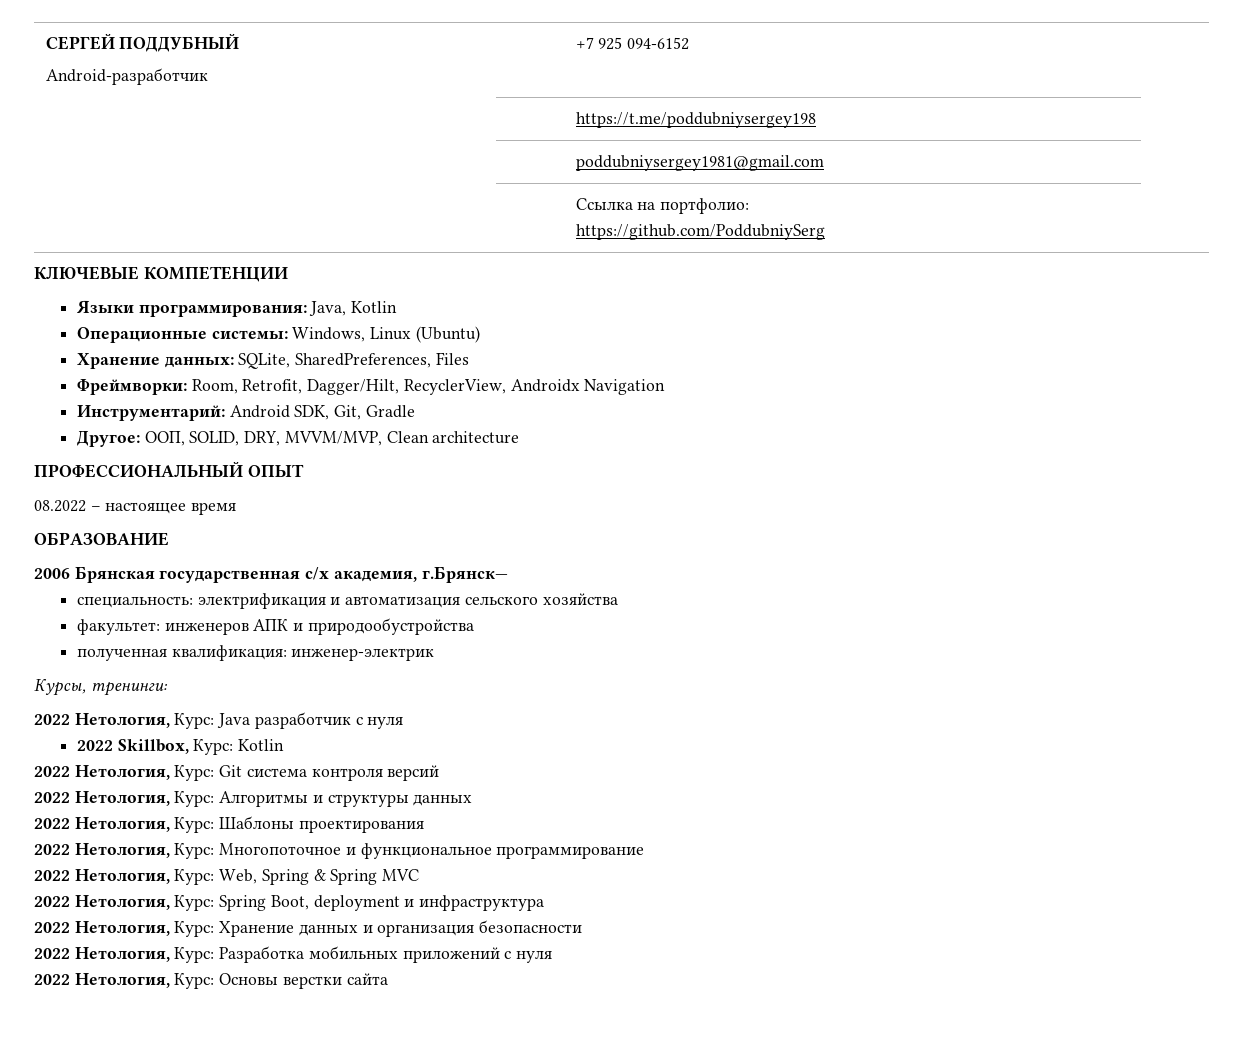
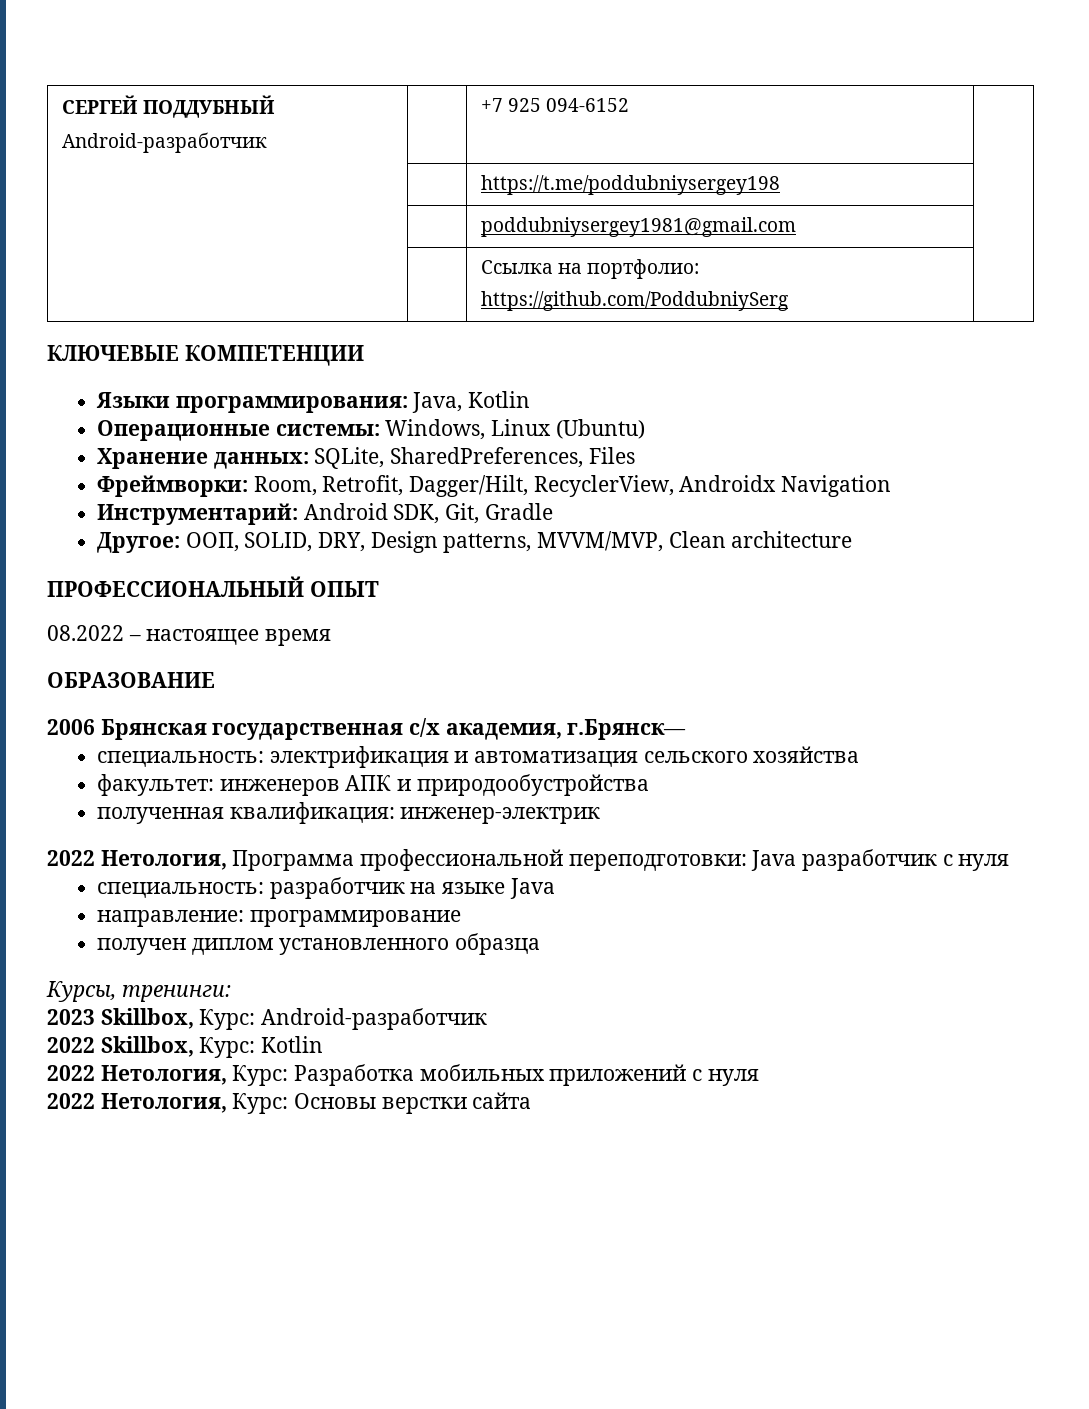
(281, 438) none -> [370,531,532,553] Design patterns,
[34,679,168,696] [34,713,215,729] // Курсы, тренинги: // 2022 Нетология, Курс: -> [47,849,747,871] // 2022 Нетология, Программа профессиональной переподготовки:
[76,739,285,755] [34,765,440,781] [34,791,473,807] [34,816,424,833] [34,843,645,859] [34,869,420,885] [34,895,545,911] [34,920,583,937] 2022 Skillbox, Курс: Kotlin // 2022 Нетология, Курс: Git система контроля версий // 2022 Нетология, Курс: Алгоритмы и структуры данных // 2022 Нетология, Курс: Шаблоны проектирования // 2022 Нетология, Курс: Многопоточное и функциональное программирование // 2022 Нетология, Курс: Web, Spring & Spring MVC // 2022 Нетология, Курс: Spring Boot, deployment и инфраструктура // 2022 Нетология, Курс: Хранение данных и организация безопасности -> [96,877,555,899] [96,910,461,927] [96,933,540,955] [46,981,231,1002] [47,1008,488,1030] [47,1036,324,1058] специальность: разработчик на языке Java // направление: программирование // получен диплом установленного образца // Курсы, тренинги: // 2023 Skillbox, Курс: Android-разработчик // 2022 Skillbox, Курс: Kotlin

